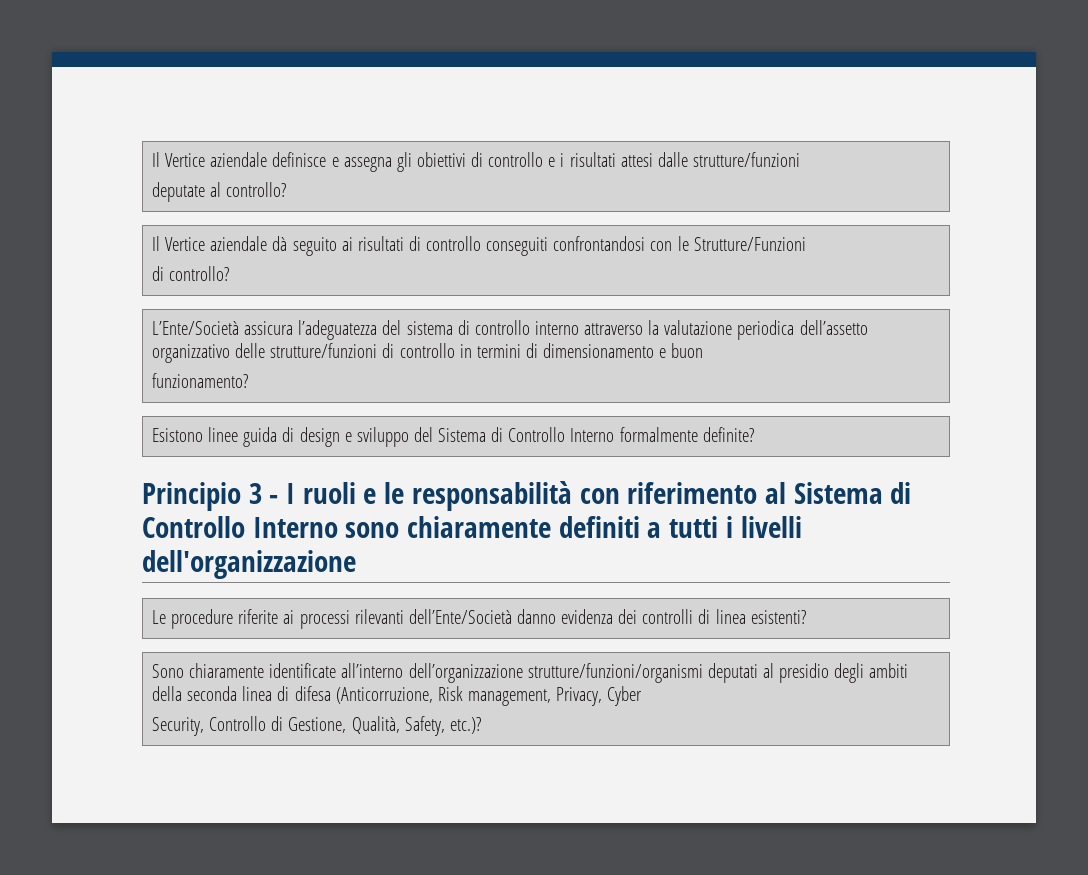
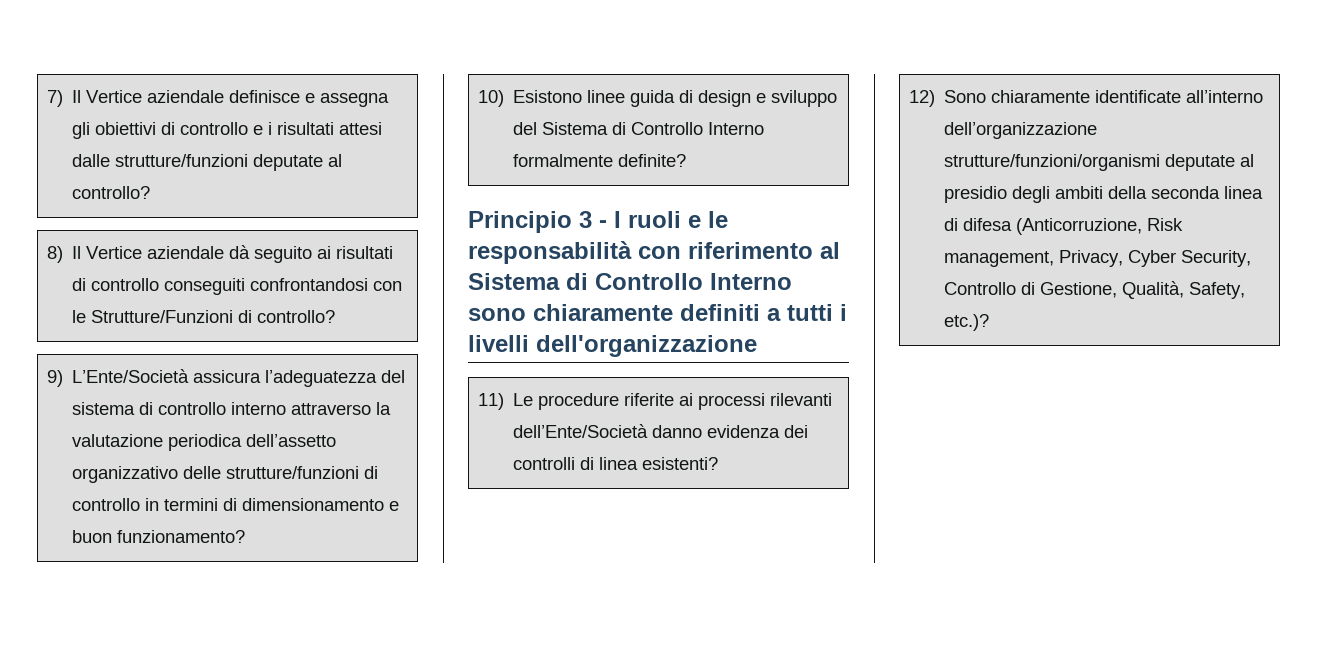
(152, 159) none -> [46,90,63,107] 7)
(801, 159) // -> (249, 160) none
(287, 189) none -> [46,246,63,263] 8)
(806, 244) // -> (234, 316) none
(230, 273) none -> [46,370,63,387] 9)
(704, 350) // -> (113, 536) none
(249, 380) none -> [477,90,504,107] 10)
(356, 564) none -> [477,393,504,410] 11)
(806, 617) none -> [908,90,935,107] 12)
[707,663,758,683] deputati -> [1165,154,1236,171] deputate
(643, 696) // -> (1177, 258) none

